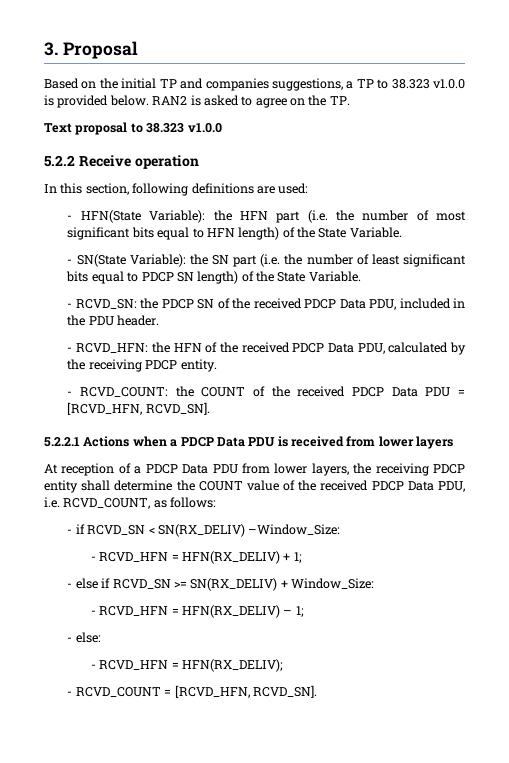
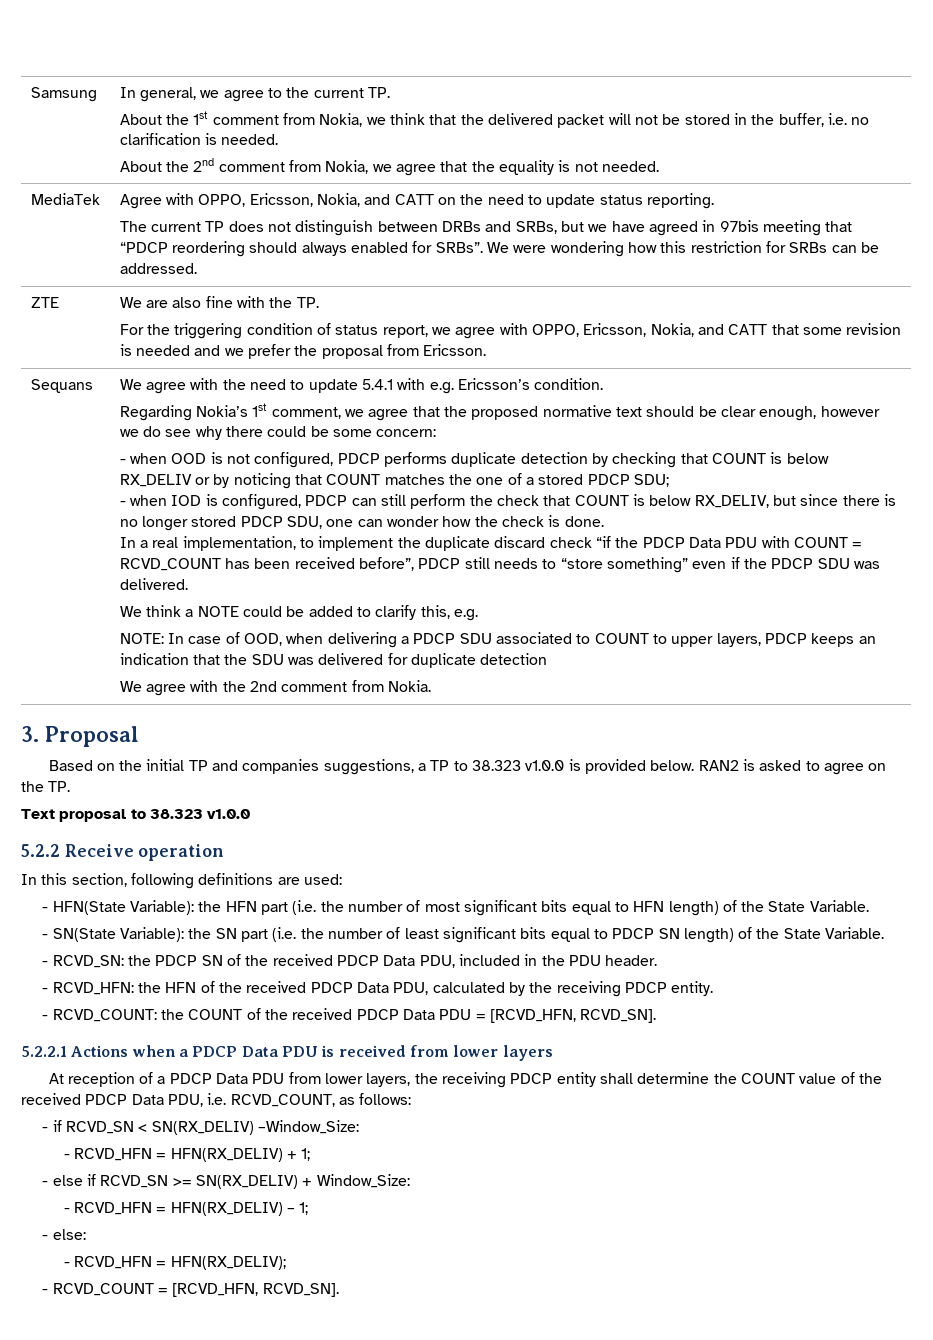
(44, 49) none -> [30,87,97,102] [119,87,390,102] [119,111,870,128] [119,133,279,145] [119,158,659,176] [30,193,100,205] [119,193,714,209] [119,220,853,236] [119,241,879,257] [119,263,197,274] [30,297,59,308] [119,296,319,308] [119,323,902,339] [119,344,487,359] [30,379,93,393] [119,378,604,394] [119,403,880,421] [119,426,437,440] [119,452,829,468] [119,473,669,489] [119,494,896,510] [119,515,604,531] [119,536,863,551] [119,557,880,573] [119,578,188,590] [119,605,478,621] [119,632,876,648] [119,653,548,668] [119,680,431,696] Samsung | In general, we agree to the current TP. // About the 1st comment from Nokia, we think that the delivered packet will not be stored in the buffer, i.e. no clarification is needed. // About the 2nd comment from Nokia, we agree that the equality is not needed. // MediaTek | Agree with OPPO, Ericsson, Nokia, and CATT on the need to update status reporting. // The current TP does not distinguish between DRBs and SRBs, but we have agreed in 97bis meeting that “PDCP reordering should always enabled for SRBs”. We were wondering how this restriction for SRBs can be addressed. // ZTE | We are also fine with the TP. // For the triggering condition of status report, we agree with OPPO, Ericsson, Nokia, and CATT that some revision is needed and we prefer the proposal from Ericsson. // Sequans | We agree with the need to update 5.4.1 with e.g. Ericsson’s condition. // Regarding Nokia’s 1st comment, we agree that the proposed normative text should be clear enough, however we do see why there could be some concern: // - when OOD is not configured, PDCP performs duplicate detection by checking that COUNT is below RX_DELIV or by noticing that COUNT matches the one of a stored PDCP SDU; // - when IOD is configured, PDCP can still perform the check that COUNT is below RX_DELIV, but since there is no longer stored PDCP SDU, one can wonder how the check is done. // In a real implementation, to implement the duplicate discard check “if the PDCP Data PDU with COUNT = RCVD_COUNT has been received before”, PDCP still needs to “store something” even if the PDCP SDU was delivered. // We think a NOTE could be added to clarify this, e.g. // NOTE: In case of OOD, when delivering a PDCP SDU associated to COUNT to upper layers, PDCP keeps an indication that the SDU was delivered for duplicate detection // We agree with the 2nd comment from Nokia. //

